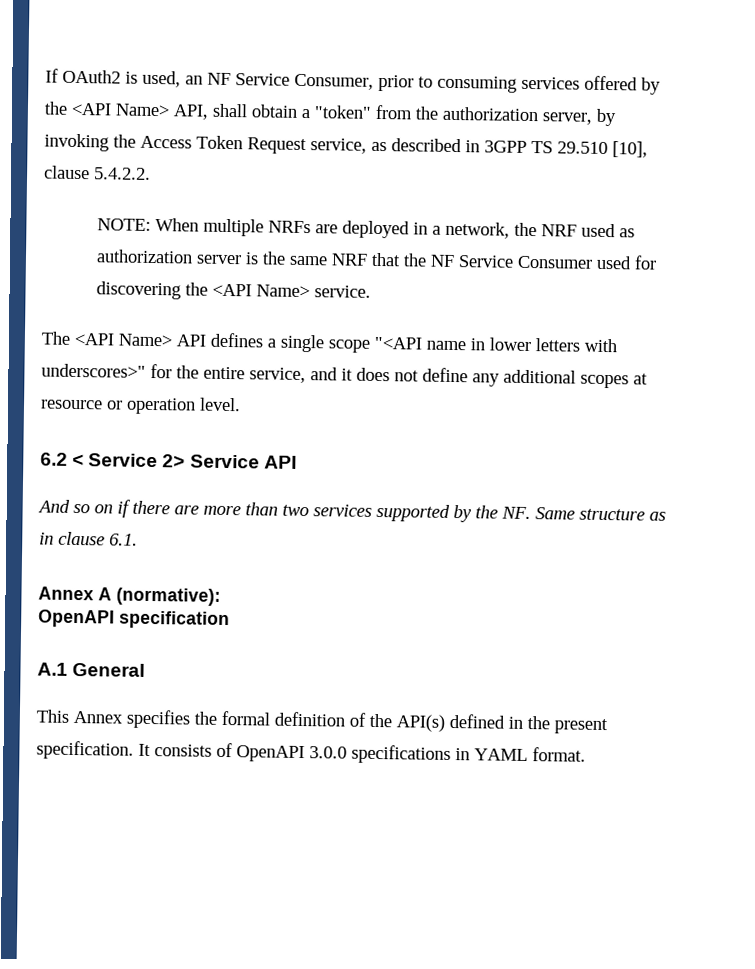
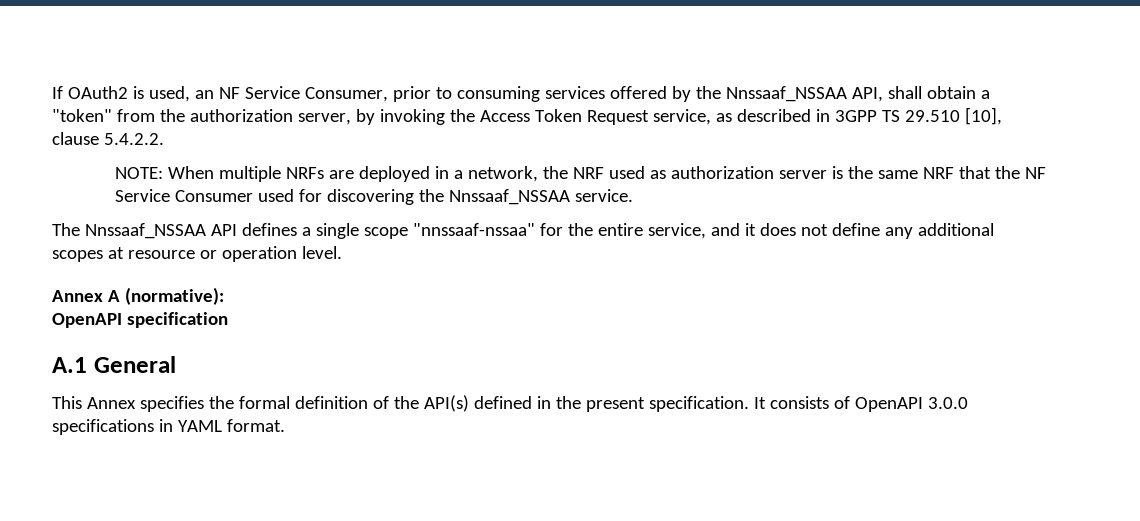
[71,102,170,117] <API Name> -> [725,86,847,102] Nnssaaf_NSSAA
[211,283,310,298] <API Name> -> [449,189,571,205] Nnssaaf_NSSAA
[74,332,172,347] <API Name> -> [84,223,206,239] Nnssaaf_NSSAA
[374,336,617,353] [41,363,146,378] "<API name in lower letters with underscores>" -> [412,223,535,236] "nnssaaf-nssaa"
[40,452,297,469] [37,499,666,523] [39,531,138,546] // 6.2 < Service 2> Service API // And so on if there are more than two services supported by the NF. Same structure as in clause 6.1. -> (342, 252) none

